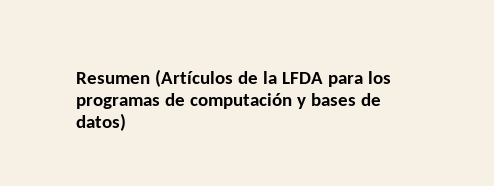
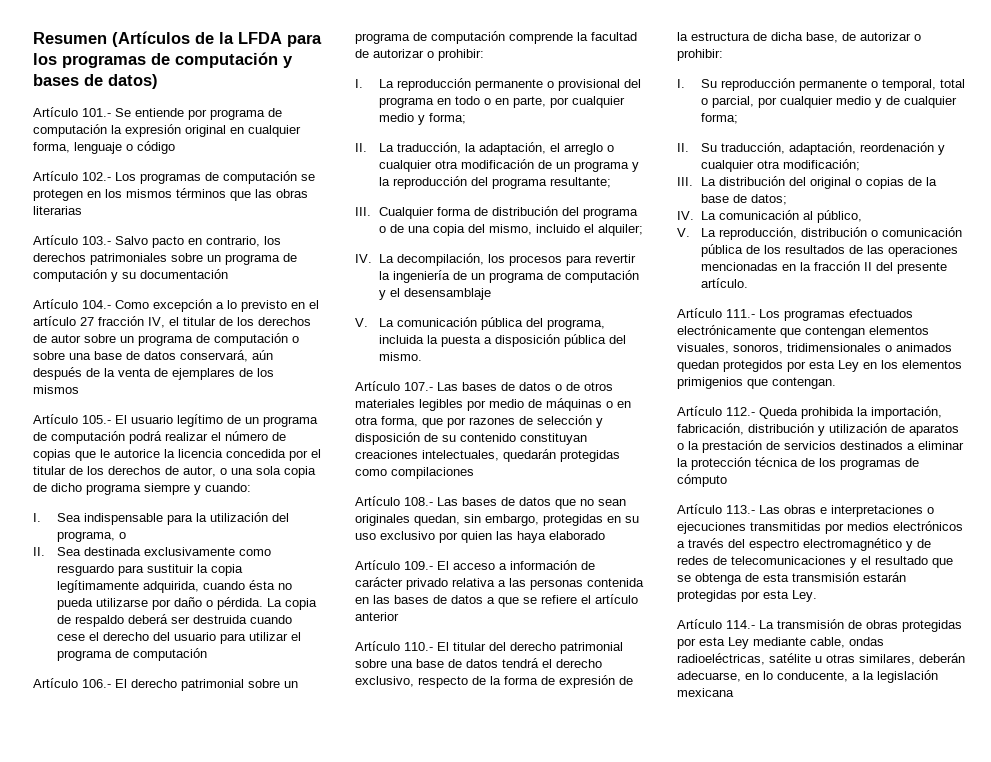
(126, 122) none -> [33,107,282,120] [33,124,301,137] [33,141,175,154] [33,171,315,184] [33,188,308,201] [33,206,82,215] [33,235,281,248] [33,253,297,265] [33,269,228,282] [33,299,319,312] [33,316,311,328] [33,333,299,346] [33,350,273,362] [33,367,274,380] [33,385,79,394] [33,414,318,427] [33,431,286,444] [33,449,321,461] [33,466,316,478] [33,483,251,495] [33,512,290,525] [57,531,127,542] [33,547,272,556] [57,564,244,576] [57,580,293,593] [57,597,318,610] [57,614,293,627] [57,632,302,644] [57,648,208,661] [33,678,298,691] [355,31,637,44] [355,49,484,61] [355,78,642,91] [379,96,626,108] [379,113,467,125] [355,142,615,155] [379,159,640,172] [379,176,612,189] [355,206,639,219] [379,224,644,236] [355,253,637,266] [379,270,640,283] [379,288,492,300] [355,317,606,330] [379,334,627,347] [379,352,423,361] [355,381,613,391] [355,398,631,411] [355,415,603,428] [355,432,587,445] [355,449,620,462] [355,467,474,479] [355,496,626,509] [355,514,639,526] [355,531,605,543] [355,560,595,570] [355,577,644,590] [355,594,638,607] [355,612,399,621] [355,641,623,654] [355,658,602,668] [355,675,633,688] [677,32,921,43] [677,49,723,61] [677,78,966,91] [701,96,958,108] [701,113,739,124] [677,142,946,155] [701,159,861,172] [677,176,938,189] [701,194,788,205] [677,210,863,223] [677,227,963,240] [701,244,959,257] [701,261,948,274] [701,278,749,288] [677,308,913,321] [677,325,929,338] [677,343,952,354] [677,360,962,372] [677,377,836,389] [677,406,942,419] [677,423,959,436] [677,440,964,453] [677,457,919,470] [677,474,727,487] [677,504,934,517] [677,521,963,534] [677,538,931,551] [677,556,953,568] [677,572,906,585] [677,590,817,602] [677,619,962,632] [677,637,884,649] [677,653,965,665] [677,670,938,683] [677,688,734,697] // Artículo 101.- Se entiende por programa de computación la expresión original en cualquier forma, lenguaje o código // Artículo 102.- Los programas de computación se protegen en los mismos términos que las obras literarias // Artículo 103.- Salvo pacto en contrario, los derechos patrimoniales sobre un programa de computación y su documentación // Artículo 104.- Como excepción a lo previsto en el artículo 27 fracción IV, el titular de los derechos de autor sobre un programa de computación o sobre una base de datos conservará, aún después de la venta de ejemplares de los mismos // Artículo 105.- El usuario legítimo de un programa de computación podrá realizar el número de copias que le autorice la licencia concedida por el titular de los derechos de autor, o una sola copia de dicho programa siempre y cuando: // I. Sea indispensable para la utilización del programa, o // II. Sea destinada exclusivamente como resguardo para sustituir la copia legítimamente adquirida, cuando ésta no pueda utilizarse por daño o pérdida. La copia de respaldo deberá ser destruida cuando cese el derecho del usuario para utilizar el programa de computación // Artículo 106.- El derecho patrimonial sobre un programa de computación comprende la facultad de autorizar o prohibir: // I. La reproducción permanente o provisional del programa en todo o en parte, por cualquier medio y forma; // II. La traducción, la adaptación, el arreglo o cualquier otra modificación de un programa y la reproducción del programa resultante; // III. Cualquier forma de distribución del programa o de una copia del mismo, incluido el alquiler; // IV. La decompilación, los procesos para revertir la ingeniería de un programa de computación y el desensamblaje // V. La comunicación pública del programa, incluida la puesta a disposición pública del mismo. // Artículo 107.- Las bases de datos o de otros materiales legibles por medio de máquinas o en otra forma, que por razones de selección y disposición de su contenido constituyan creaciones intelectuales, quedarán protegidas como compilaciones // Artículo 108.- Las bases de datos que no sean originales quedan, sin embargo, protegidas en su uso exclusivo por quien las haya elaborado // Artículo 109.- El acceso a información de carácter privado relativa a las personas contenida en las bases de datos a que se refiere el artículo anterior // Artículo 110.- El titular del derecho patrimonial sobre una base de datos tendrá el derecho exclusivo, respecto de la forma de expresión de la estructura de dicha base, de autorizar o prohibir: // I. Su reproducción permanente o temporal, total o parcial, por cualquier medio y de cualquier forma; // II. Su traducción, adaptación, reordenación y cualquier otra modificación; // III. La distribución del original o copias de la base de datos; // IV. La comunicación al público, // V. La reproducción, distribución o comunicación pública de los resultados de las operaciones mencionadas en la fracción II del presente artículo. // Artículo 111.- Los programas efectuados electrónicamente que contengan elementos visuales, sonoros, tridimensionales o animados quedan protegidos por esta Ley en los elementos primigenios que contengan. // Artículo 112.- Queda prohibida la importación, fabricación, distribución y utilización de aparatos o la prestación de servicios destinados a eliminar la protección técnica de los programas de cómputo // Artículo 113.- Las obras e interpretaciones o ejecuciones transmitidas por medios electrónicos a través del espectro electromagnético y de redes de telecomunicaciones y el resultado que se obtenga de esta transmisión estarán protegidas por esta Ley. // Artículo 114.- La transmisión de obras protegidas por esta Ley mediante cable, ondas radioeléctricas, satélite u otras similares, deberán adecuarse, en lo conducente, a la legislación mexicana

